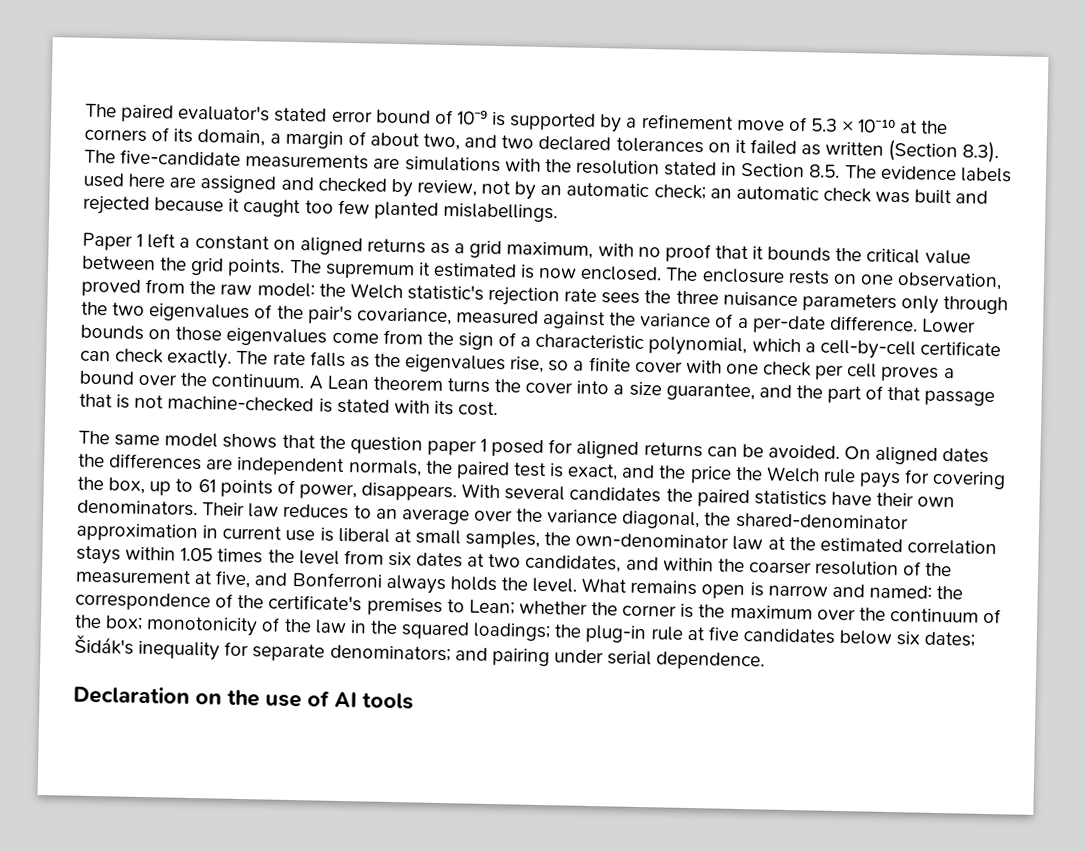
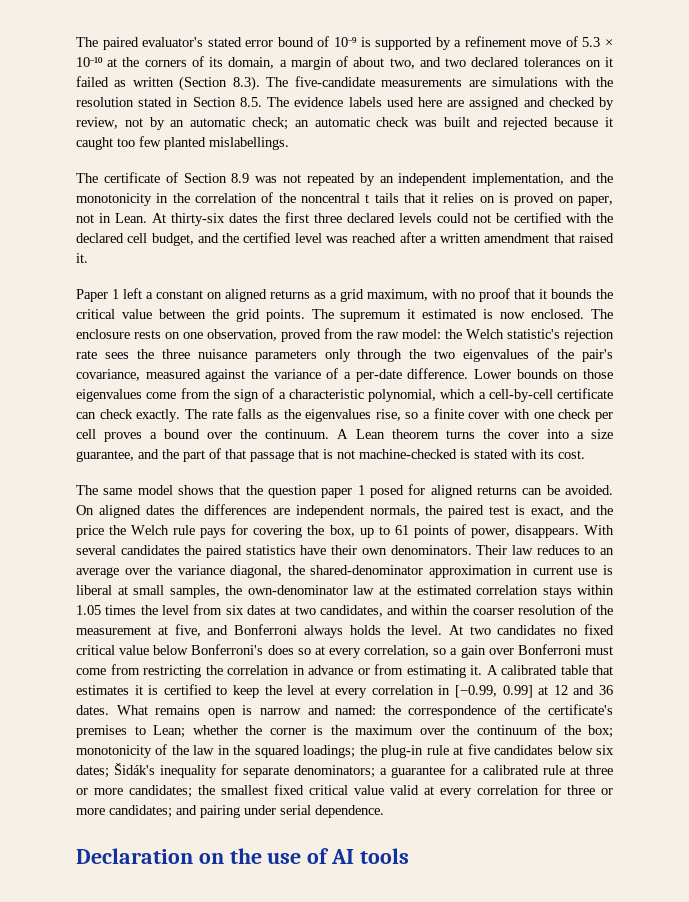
(558, 212) none -> [76,172,613,186] [76,192,613,206] [76,212,613,226] [76,232,614,246] [76,253,88,263] // The certificate of Section 8.9 was not repeated by an independent implementation, and the monotonicity in the correlation of the noncentral t tails that it relies on is proved on paper, not in Lean. At thirty-six dates the first three declared levels could not be certified with the declared cell budget, and the certified level was reached after a written amendment that raised it.
(578, 585) none -> [448,624,614,635] [76,644,614,658] [76,664,613,678] [76,684,613,698] [76,705,109,715] At two candidates no fixed critical value below Bonferroni's does so at every correlation, so a gain over Bonferroni must come from restricting the correlation in advance or from estimating it. A calibrated table that estimates it is certified to keep the level at every correlation in [−0.99, 0.99] at 12 and 36 dates.
(451, 653) none -> [380,764,613,778] [76,784,613,798] [76,805,172,818] a guarantee for a calibrated rule at three or more candidates; the smallest fixed critical value valid at every correlation for three or more candidates;

